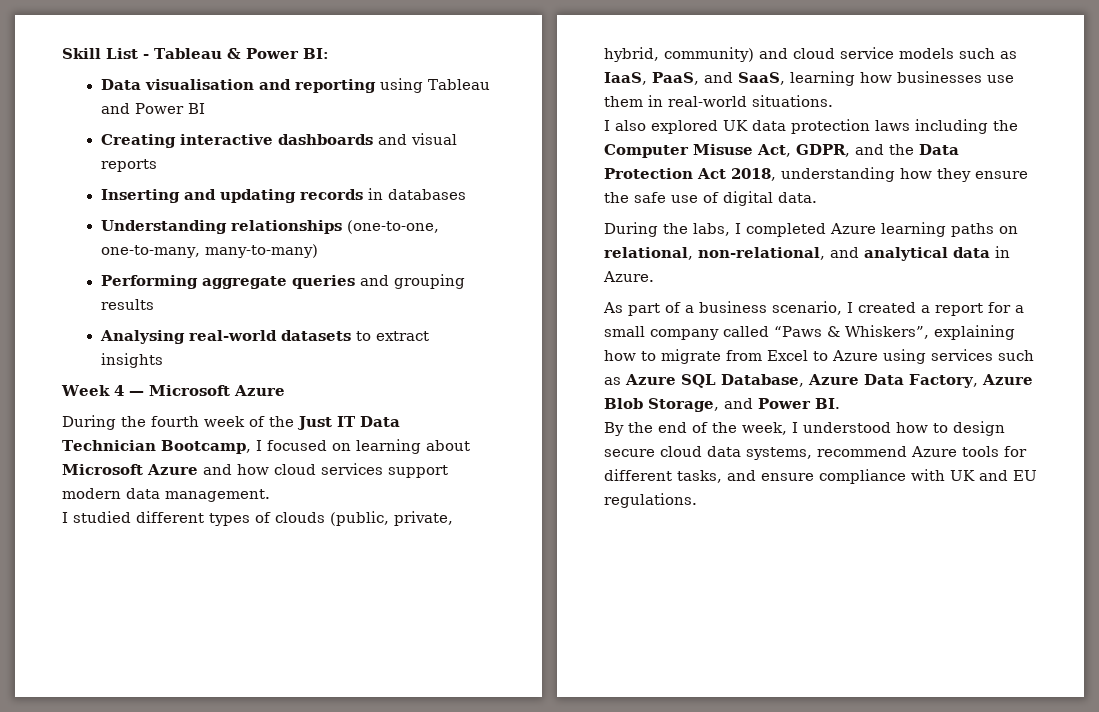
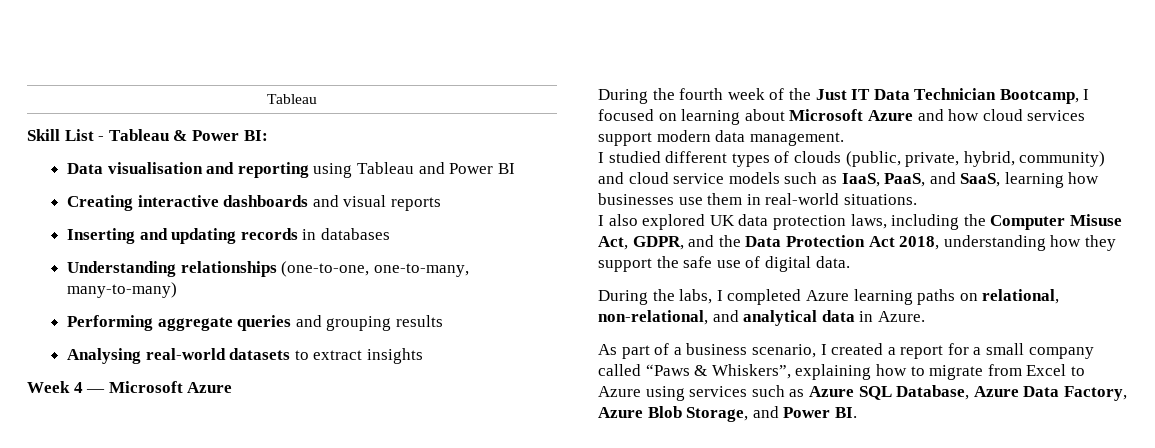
(62, 53) none -> [267,94,317,104] Tableau //
[875,120,910,131] laws -> [850,214,887,229] laws,
[975,171,1028,179] ensure -> [598,258,652,272] support
[604,421,1005,436] [604,446,1027,460] [604,469,1037,484] [604,493,697,508] // By the end of the week, I understood how to design secure cloud data systems, recommend Azure tools for different tasks, and ensure compliance with UK and EU regulations. -> (857, 412) none

